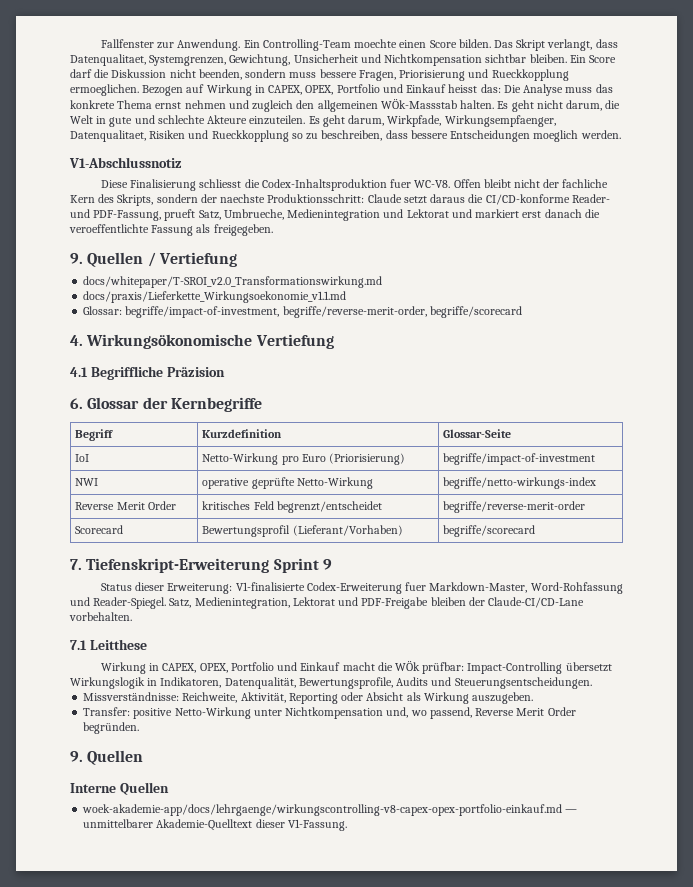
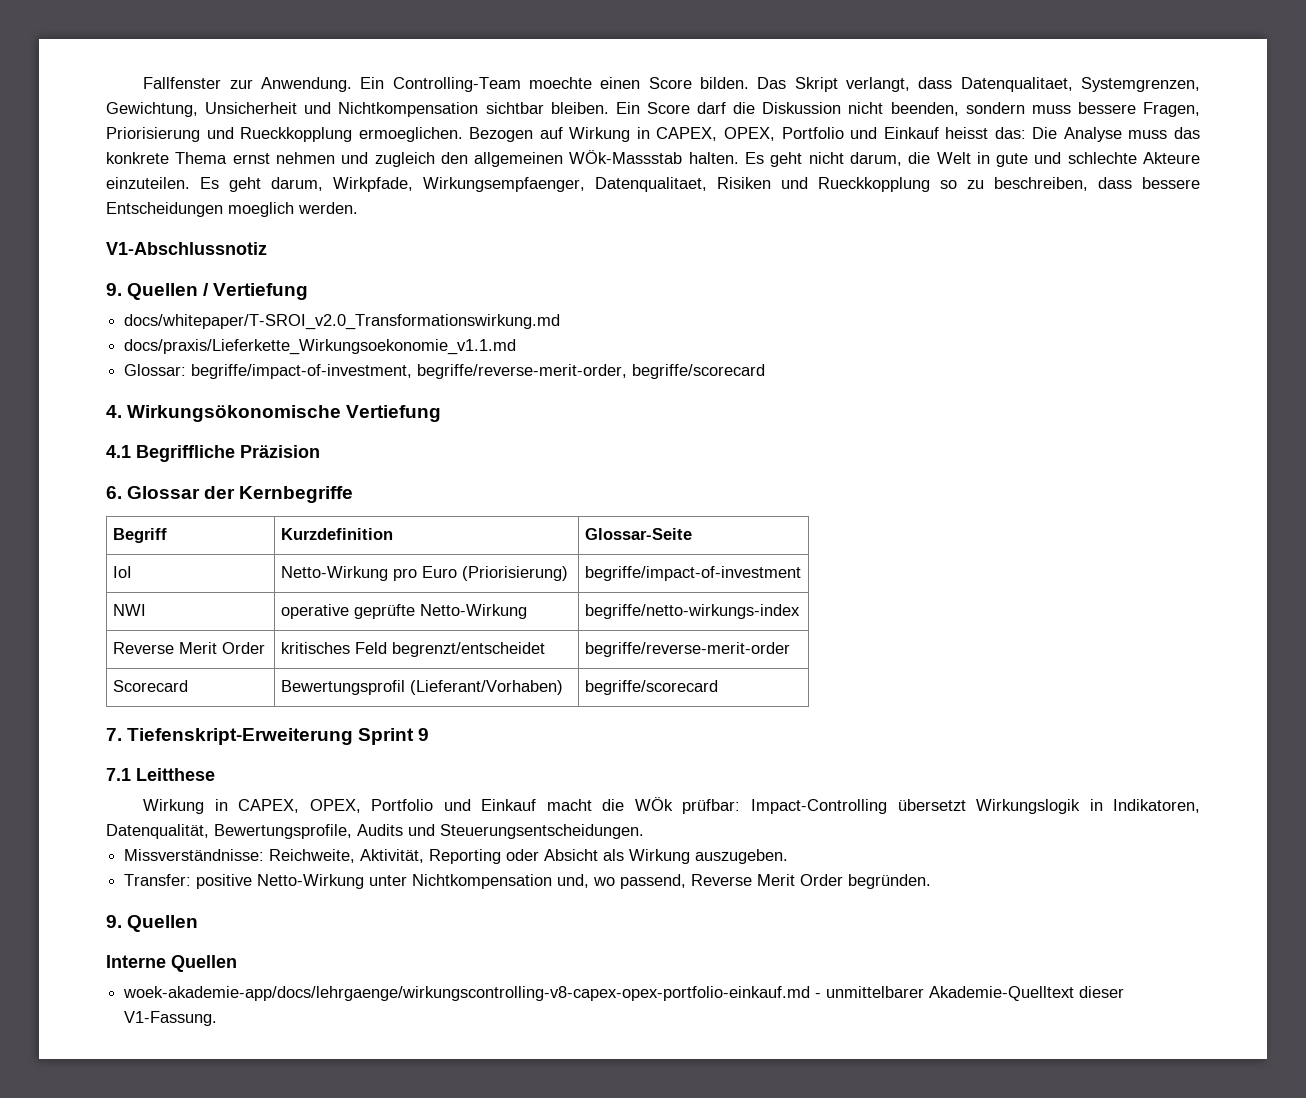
[100,179,609,191] [70,194,610,206] [70,209,600,221] [69,224,273,236] // Diese Finalisierung schliesst die Codex-Inhaltsproduktion fuer WC-V8. Offen bleibt nicht der fachliche Kern des Skripts, sondern der naechste Produktionsschritt: Claude setzt daraus die CI/CD-konforme Reader- und PDF-Fassung, prueft Satz, Umbrueche, Medienintegration und Lektorat und markiert erst danach die veroeffentlichte Fassung als freigegeben. -> (267, 248) none
[100,582,623,594] [70,597,585,609] [69,612,132,621] // Status dieser Erweiterung: V1-finalisierte Codex-Erweiterung fuer Markdown-Master, Word-Rohfassung und Reader-Spiegel. Satz, Medienintegration, Lektorat und PDF-Freigabe bleiben der Claude-CI/CD-Lane vorbehalten. -> (430, 734) none
[565,809,578,813] — -> [815,993,822,998] -

